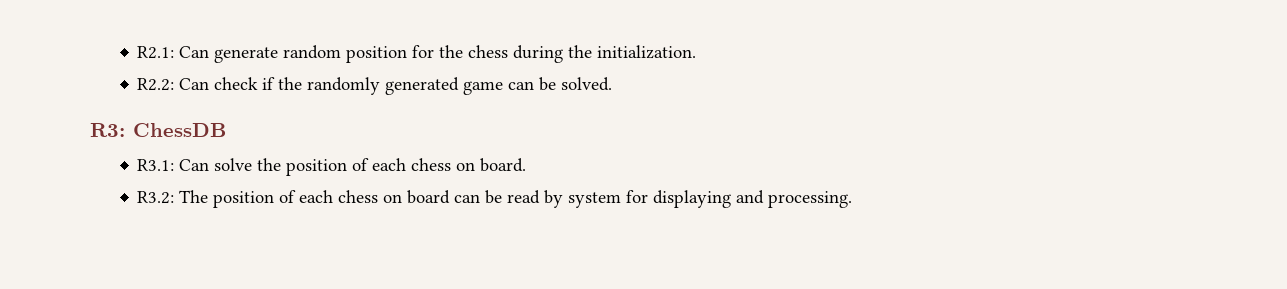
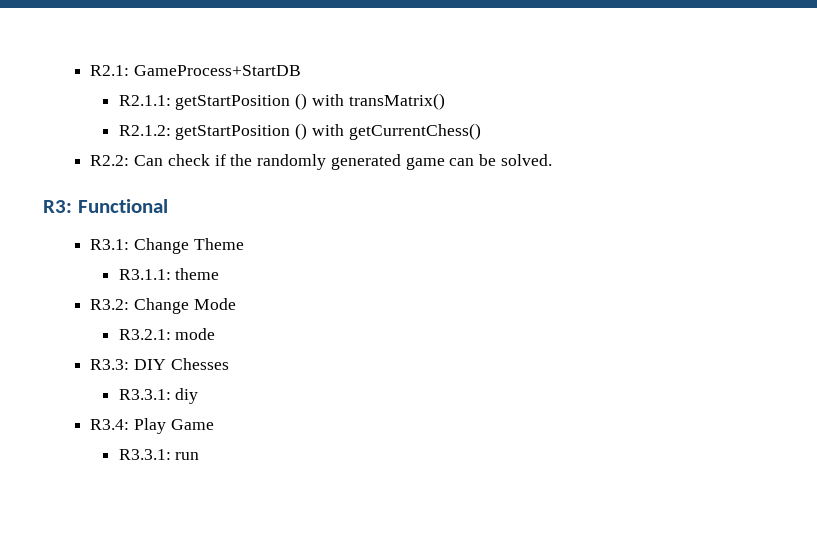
[179,45,697,63] Can generate random position for the chess during the initialization. -> [134,65,302,76] [118,93,445,110] [118,123,481,140] GameProcess+StartDB // R2.1.1: getStartPosition () with transMatrix() // R2.1.2: getStartPosition () with getCurrentChess()
[133,123,226,137] ChessDB -> [77,199,168,213] Functional
[179,158,527,176] [137,190,853,208] Can solve the position of each chess on board. // R3.2: The position of each chess on board can be read by system for displaying and processing. -> [134,238,244,254] [118,268,220,280] [90,298,236,314] [118,328,216,340] [90,358,229,370] [118,388,199,404] [90,418,214,434] [118,449,200,460] Change Theme // R3.1.1: theme // R3.2: Change Mode // R3.2.1: mode // R3.3: DIY Chesses // R3.3.1: diy // R3.4: Play Game // R3.3.1: run

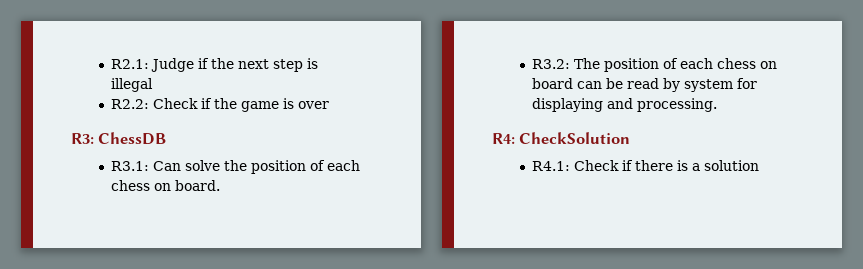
[134,65,302,76] [118,93,445,110] [118,123,481,140] [90,154,552,170] [43,199,168,213] [90,238,244,254] [118,268,220,280] [90,298,236,314] [118,328,216,340] [90,358,229,370] [118,388,199,404] [90,418,214,434] [118,449,200,460] GameProcess+StartDB // R2.1.1: getStartPosition () with transMatrix() // R2.1.2: getStartPosition () with getCurrentChess() // R2.2: Can check if the randomly generated game can be solved. // R3: Functional // R3.1: Change Theme // R3.1.1: theme // R3.2: Change Mode // R3.2.1: mode // R3.3: DIY Chesses // R3.3.1: diy // R3.4: Play Game // R3.3.1: run -> [150,58,318,72] [110,78,153,92] [110,98,329,112] [71,132,167,145] [110,160,360,174] [110,180,220,191] [531,58,777,72] [531,78,757,92] [531,98,717,112] [492,132,631,144] [531,160,759,171] Judge if the next step is illegal // R2.2: Check if the game is over // R3: ChessDB // R3.1: Can solve the position of each chess on board. // R3.2: The position of each chess on board can be read by system for displaying and processing. // R4: CheckSolution // R4.1: Check if there is a solution

